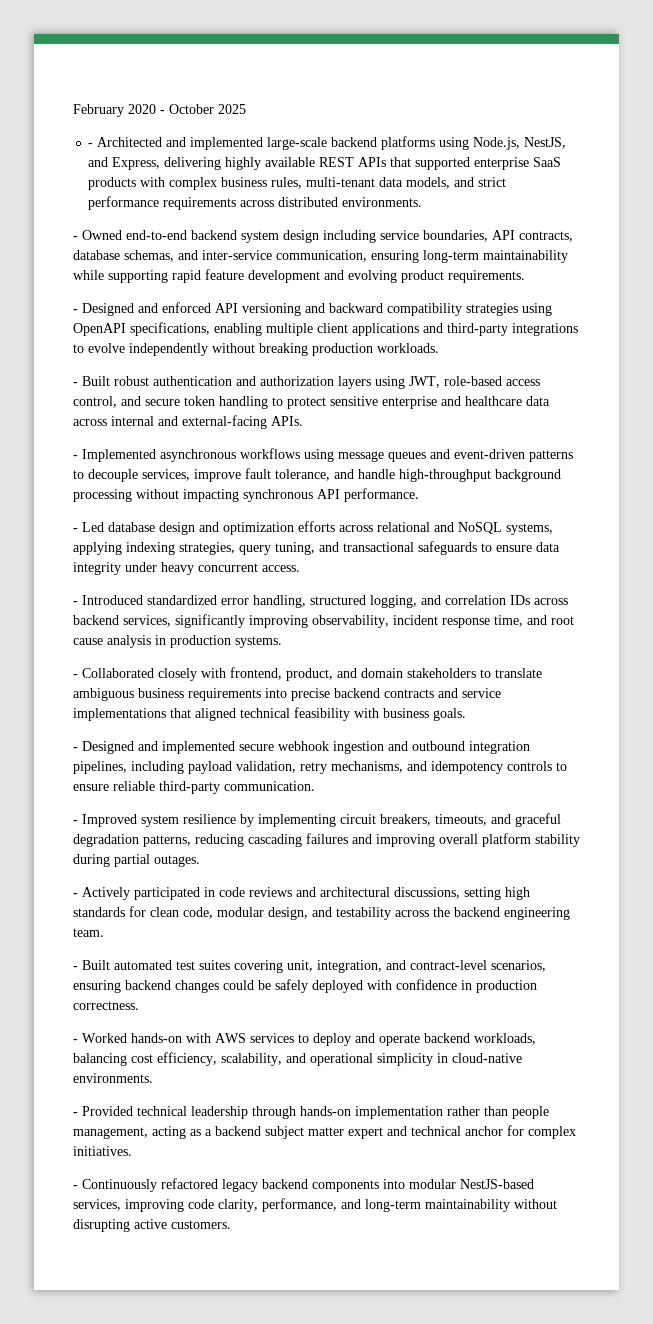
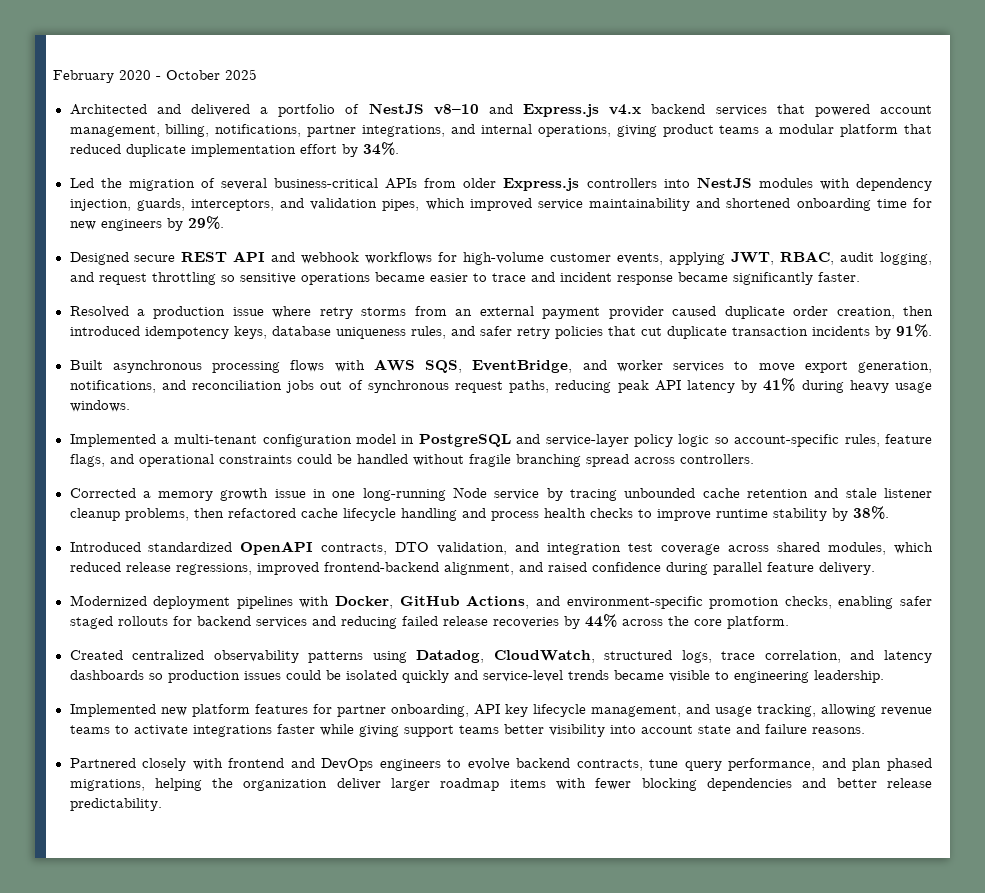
[88,143,94,147] - -> (257, 74) none
[190,136,567,150] [88,157,562,170] [88,177,507,190] [88,196,423,210] [73,230,573,243] [73,250,568,263] [73,269,525,283] [73,302,552,316] [73,322,578,336] [73,343,439,356] [73,376,540,389] [73,396,550,409] [73,415,303,429] [73,448,573,462] [73,468,561,482] [73,488,419,502] [73,521,553,535] [73,541,560,555] [73,562,300,575] [73,595,568,608] [73,614,574,628] [73,635,282,648] [73,667,542,681] [73,688,501,701] [73,707,466,721] [73,741,530,754] [73,761,567,774] [73,781,315,794] [73,813,561,827] [73,833,580,847] [73,854,200,867] [73,887,530,900] [73,906,570,920] [73,928,104,937] [73,960,546,973] [73,979,537,993] [73,1001,139,1010] [73,1033,536,1046] [73,1052,522,1066] [73,1073,153,1083] [73,1106,549,1119] [73,1125,576,1139] [73,1146,132,1156] [73,1178,534,1192] [73,1198,557,1212] [73,1219,231,1232] implemented large-scale backend platforms using Node.js, NestJS, and Express, delivering highly available REST APIs that supported enterprise SaaS products with complex business rules, multi-tenant data models, and strict performance requirements across distributed environments. // - Owned end-to-end backend system design including service boundaries, API contracts, database schemas, and inter-service communication, ensuring long-term maintainability while supporting rapid feature development and evolving product requirements. // - Designed and enforced API versioning and backward compatibility strategies using OpenAPI specifications, enabling multiple client applications and third-party integrations to evolve independently without breaking production workloads. // - Built robust authentication and authorization layers using JWT, role-based access control, and secure token handling to protect sensitive enterprise and healthcare data across internal and external-facing APIs. // - Implemented asynchronous workflows using message queues and event-driven patterns to decouple services, improve fault tolerance, and handle high-throughput background processing without impacting synchronous API performance. // - Led database design and optimization efforts across relational and NoSQL systems, applying indexing strategies, query tuning, and transactional safeguards to ensure data integrity under heavy concurrent access. // - Introduced standardized error handling, structured logging, and correlation IDs across backend services, significantly improving observability, incident response time, and root cause analysis in production systems. // - Collaborated closely with frontend, product, and domain stakeholders to translate ambiguous business requirements into precise backend contracts and service implementations that aligned technical feasibility with business goals. // - Designed and implemented secure webhook ingestion and outbound integration pipelines, including payload validation, retry mechanisms, and idempotency controls to ensure reliable third-party communication. // - Improved system resilience by implementing circuit breakers, timeouts, and graceful degradation patterns, reducing cascading failures and improving overall platform stability during partial outages. // - Actively participated in code reviews and architectural discussions, setting high standards for clean code, modular design, and testability across the backend engineering team. // - Built automated test suites covering unit, integration, and contract-level scenarios, ensuring backend changes could be safely deployed with confidence in production correctness. // - Worked hands-on with AWS services to deploy and operate backend workloads, balancing cost efficiency, scalability, and operational simplicity in cloud-native environments. // - Provided technical leadership through hands-on implementation rather than people management, acting as a backend subject matter expert and technical anchor for complex initiatives. // - Continuously refactored legacy backend components into modular NestJS-based services, improving code clarity, performance, and long-term maintainability without disrupting active customers. -> [190,103,932,117] [69,124,932,137] [69,142,399,157] [69,177,933,191] [69,198,933,211] [69,216,224,231] [69,251,933,265] [69,272,860,285] [69,306,933,319] [69,324,932,339] [69,359,932,373] [69,378,933,393] [69,400,130,412] [69,434,932,447] [69,454,754,467] [69,487,933,501] [69,506,889,521] [69,541,933,555] [69,562,875,575] [69,595,932,609] [69,614,789,629] [69,650,932,663] [69,670,884,683] [69,704,932,717] [69,724,865,737] [69,758,932,771] [69,778,932,791] [69,798,162,811] delivered a portfolio of NestJS v8–10 and Express.js v4.x backend services that powered account management, billing, notifications, partner integrations, and internal operations, giving product teams a modular platform that reduced duplicate implementation effort by 34%. // Led the migration of several business-critical APIs from older Express.js controllers into NestJS modules with dependency injection, guards, interceptors, and validation pipes, which improved service maintainability and shortened onboarding time for new engineers by 29%. // Designed secure REST API and webhook workflows for high-volume customer events, applying JWT, RBAC, audit logging, and request throttling so sensitive operations became easier to trace and incident response became significantly faster. // Resolved a production issue where retry storms from an external payment provider caused duplicate order creation, then introduced idempotency keys, database uniqueness rules, and safer retry policies that cut duplicate transaction incidents by 91%. // Built asynchronous processing flows with AWS SQS, EventBridge, and worker services to move export generation, notifications, and reconciliation jobs out of synchronous request paths, reducing peak API latency by 41% during heavy usage windows. // Implemented a multi-tenant configuration model in PostgreSQL and service-layer policy logic so account-specific rules, feature flags, and operational constraints could be handled without fragile branching spread across controllers. // Corrected a memory growth issue in one long-running Node service by tracing unbounded cache retention and stale listener cleanup problems, then refactored cache lifecycle handling and process health checks to improve runtime stability by 38%. // Introduced standardized OpenAPI contracts, DTO validation, and integration test coverage across shared modules, which reduced release regressions, improved frontend-backend alignment, and raised confidence during parallel feature delivery. // Modernized deployment pipelines with Docker, GitHub Actions, and environment-specific promotion checks, enabling safer staged rollouts for backend services and reducing failed release recoveries by 44% across the core platform. // Created centralized observability patterns using Datadog, CloudWatch, structured logs, trace correlation, and latency dashboards so production issues could be isolated quickly and service-level trends became visible to engineering leadership. // Implemented new platform features for partner onboarding, API key lifecycle management, and usage tracking, allowing revenue teams to activate integrations faster while giving support teams better visibility into account state and failure reasons. // Partnered closely with frontend and DevOps engineers to evolve backend contracts, tune query performance, and plan phased migrations, helping the organization deliver larger roadmap items with fewer blocking dependencies and better release predictability.

